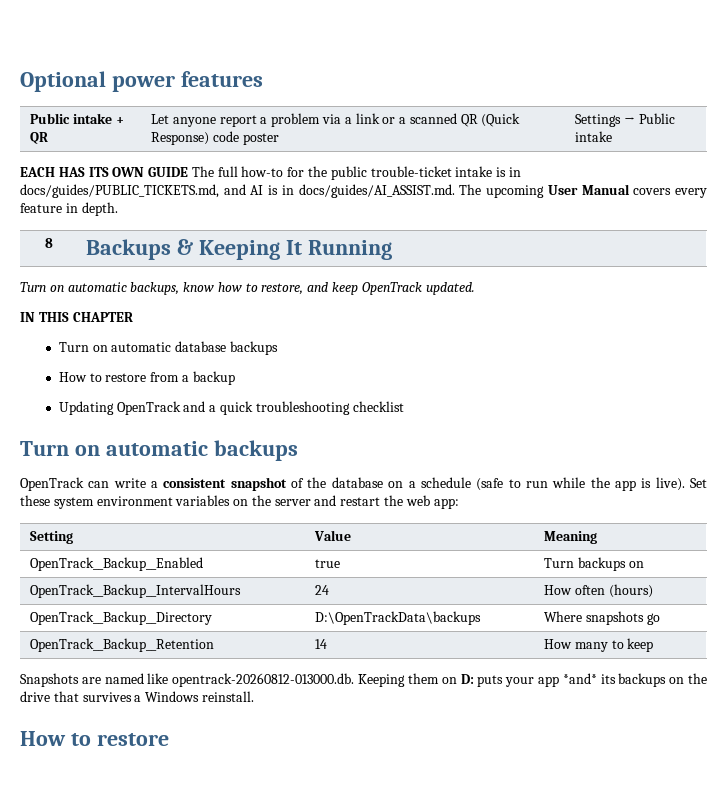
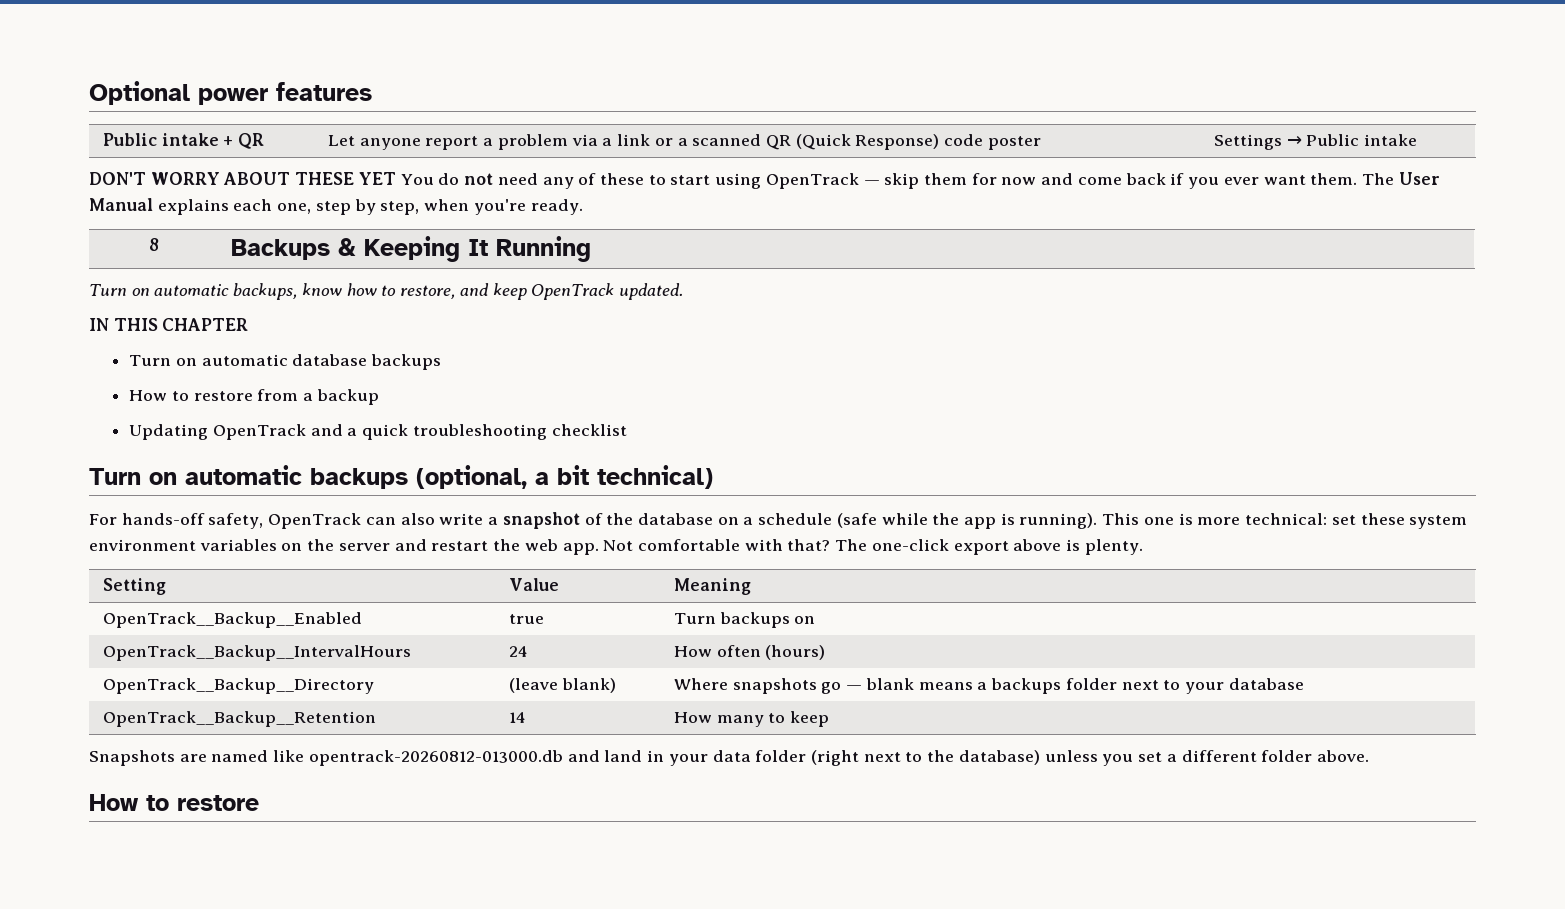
[20,166,521,180] [20,184,708,198] [20,202,118,216] EACH HAS ITS OWN GUIDE The full how-to for the public trouble-ticket intake is in docs/guides/PUBLIC_TICKETS.md, and AI is in docs/guides/AI_ASSIST.md. The upcoming User Manual covers every feature in depth. -> [89,172,1440,189] [89,198,583,215] DON'T WORRY ABOUT THESE YET You do not need any of these to start using OpenTrack — skip them for now and come back if you ever want them. The User Manual explains each one, step by step, when you're ready.
(298, 450) // -> [416,465,713,489] [89,513,264,529] (optional, a bit technical) // For hands-off safety,
(110, 484) none -> [400,513,435,525] also
[163,478,227,488] consistent -> (499, 521) none
[508,479,548,488] to run -> (877, 520) none
[655,477,708,491] live). Set -> [1019,513,1356,529] running). This one is more technical: set
[433,498,459,509] app: -> [562,539,1143,555] app. Not comfortable with that? The one-click export above is plenty.
[315,611,482,625] D:\OpenTrackData\backups -> [508,678,616,693] (leave blank)
(660, 619) none -> [846,678,1304,694] — blank means a backups folder next to your database
[172,673,707,687] [20,691,254,702] opentrack-20260812-013000.db. Keeping them on D: puts your app *and* its backups on the drive that survives a Windows reinstall. -> [308,750,1369,766] opentrack-20260812-013000.db and land in your data folder (right next to the database) unless you set a different folder above.

